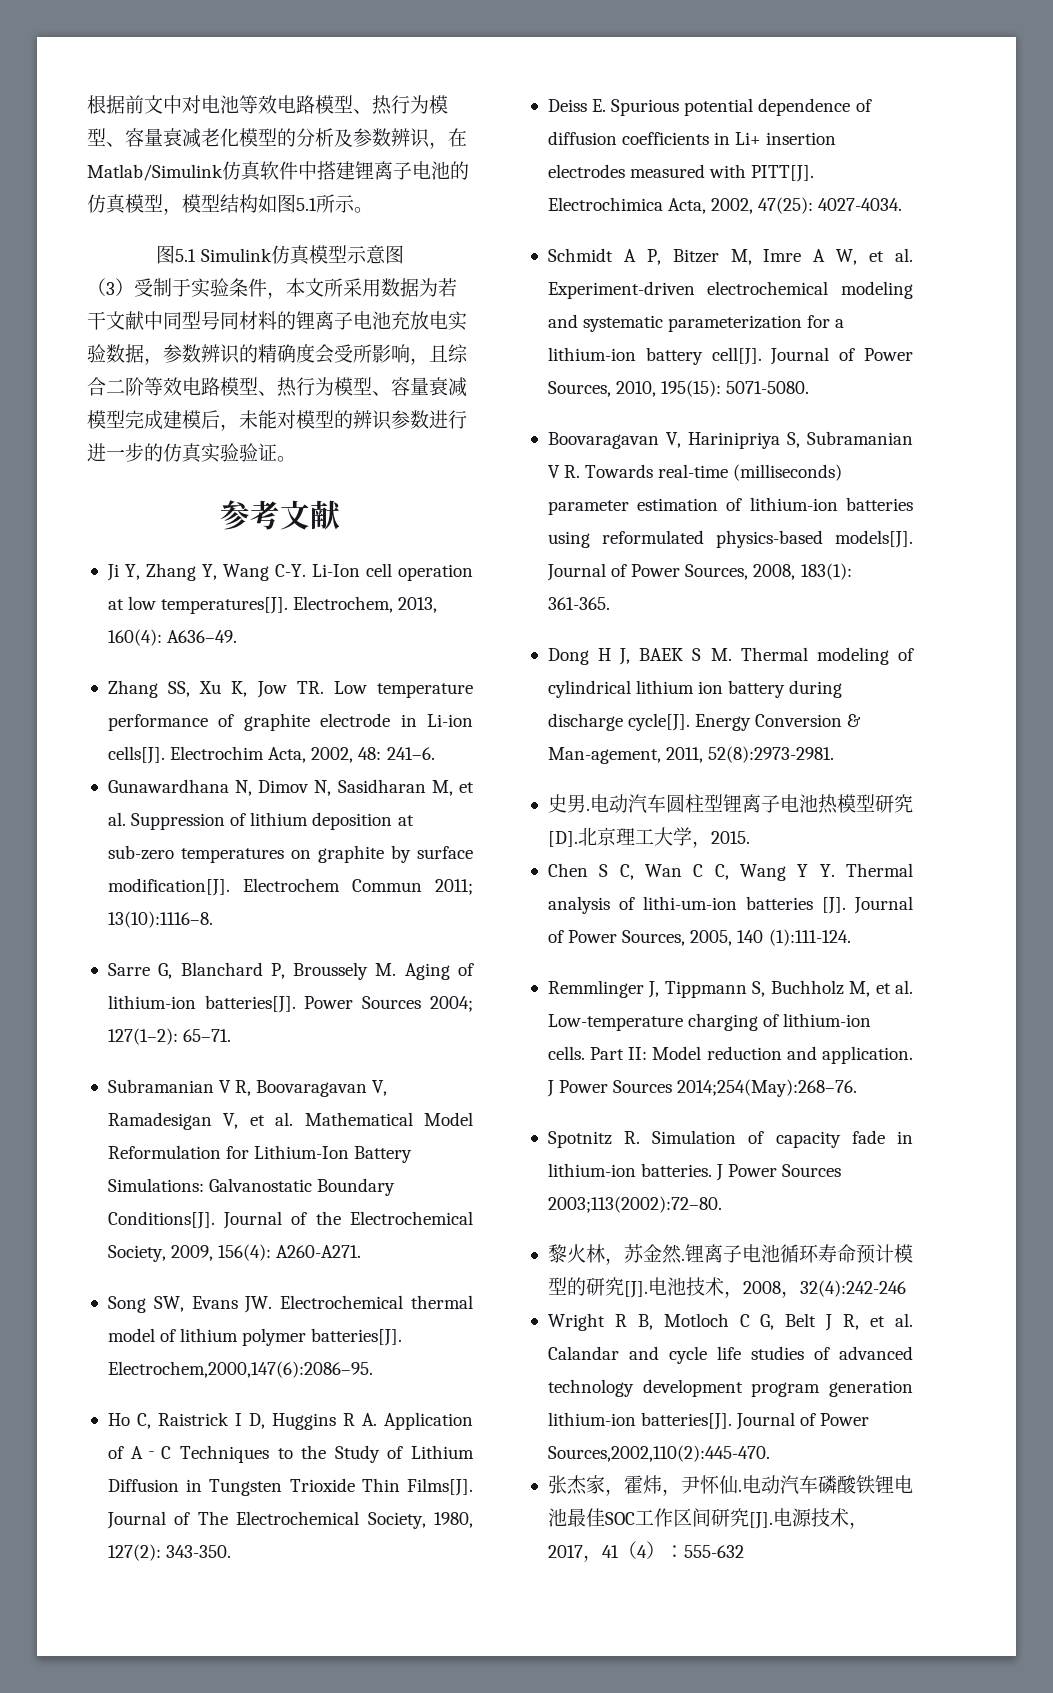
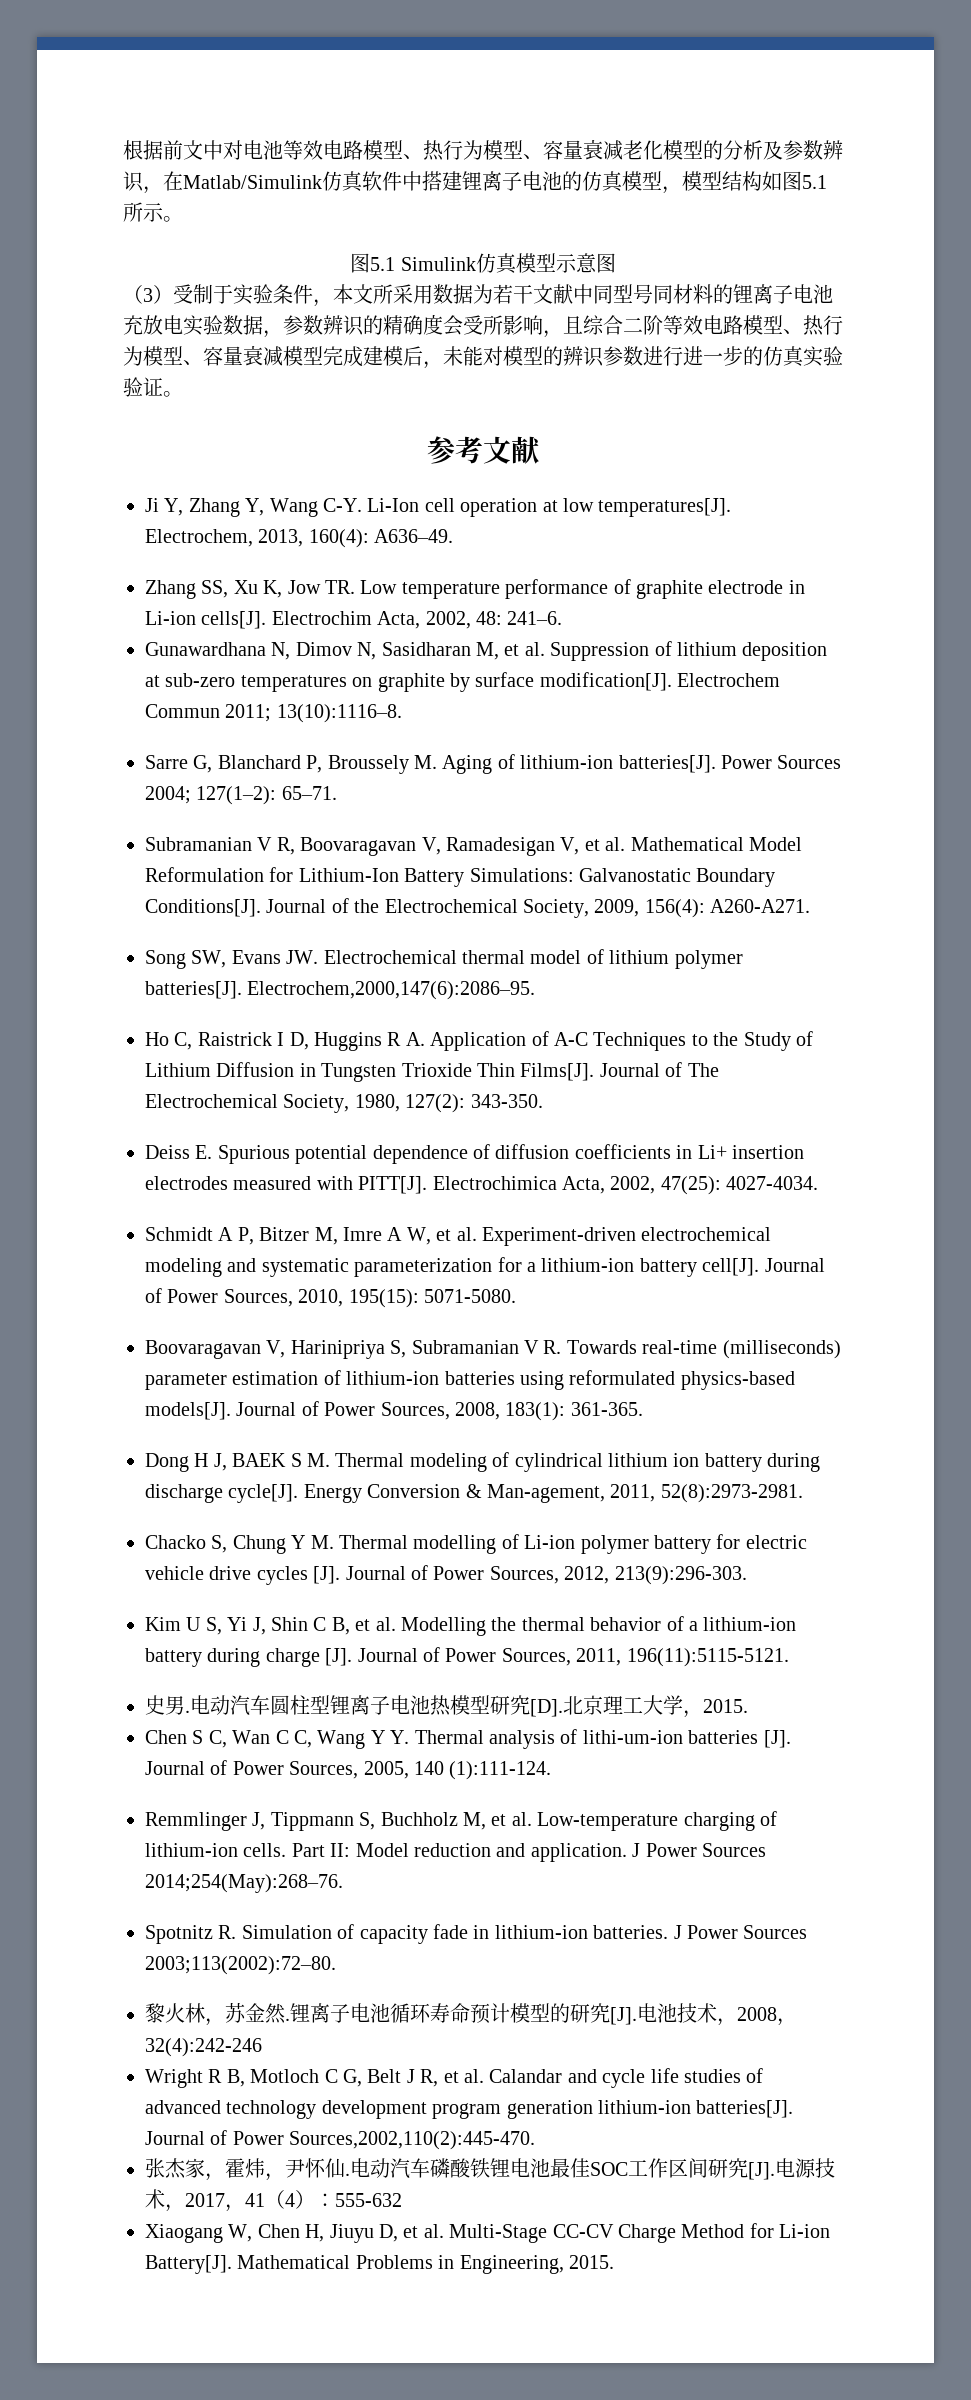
(835, 754) none -> [145,1534,807,1554] [145,1565,747,1585] [145,1616,797,1636] [145,1647,789,1667] // Chacko S, Chung Y M. Thermal modelling of Li-ion polymer battery for electric vehicle drive cycles [J]. Journal of Power Sources, 2012, 213(9):296-303. // Kim U S, Yi J, Shin C B, et al. Modelling the thermal behavior of a lithium-ion battery during charge [J]. Journal of Power Sources, 2011, 196(11):5115-5121.
(744, 1551) none -> [145,2223,831,2243] [145,2255,614,2274] // Xiaogang W, Chen H, Jiuyu D, et al. Multi-Stage CC-CV Charge Method for Li-ion Battery[J]. Mathematical Problems in Engineering, 2015.

